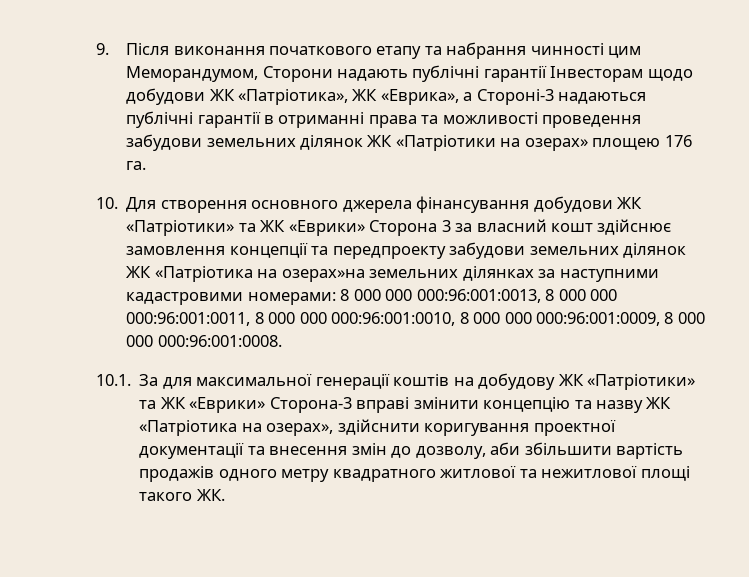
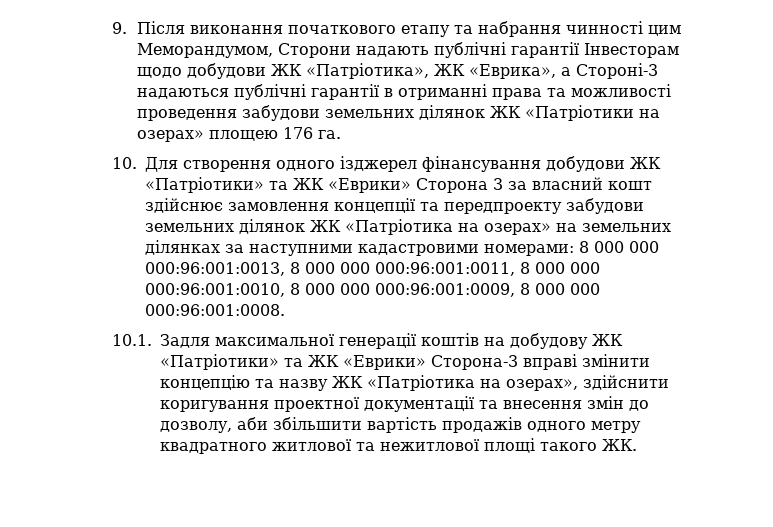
[251,200,412,213] основного джерела -> [276,156,418,172] одного ізджерел
[281,269,365,282] озерах»на -> [484,223,578,235] озерах» на
[139,374,192,389] За для -> [160,334,211,348] Задля

